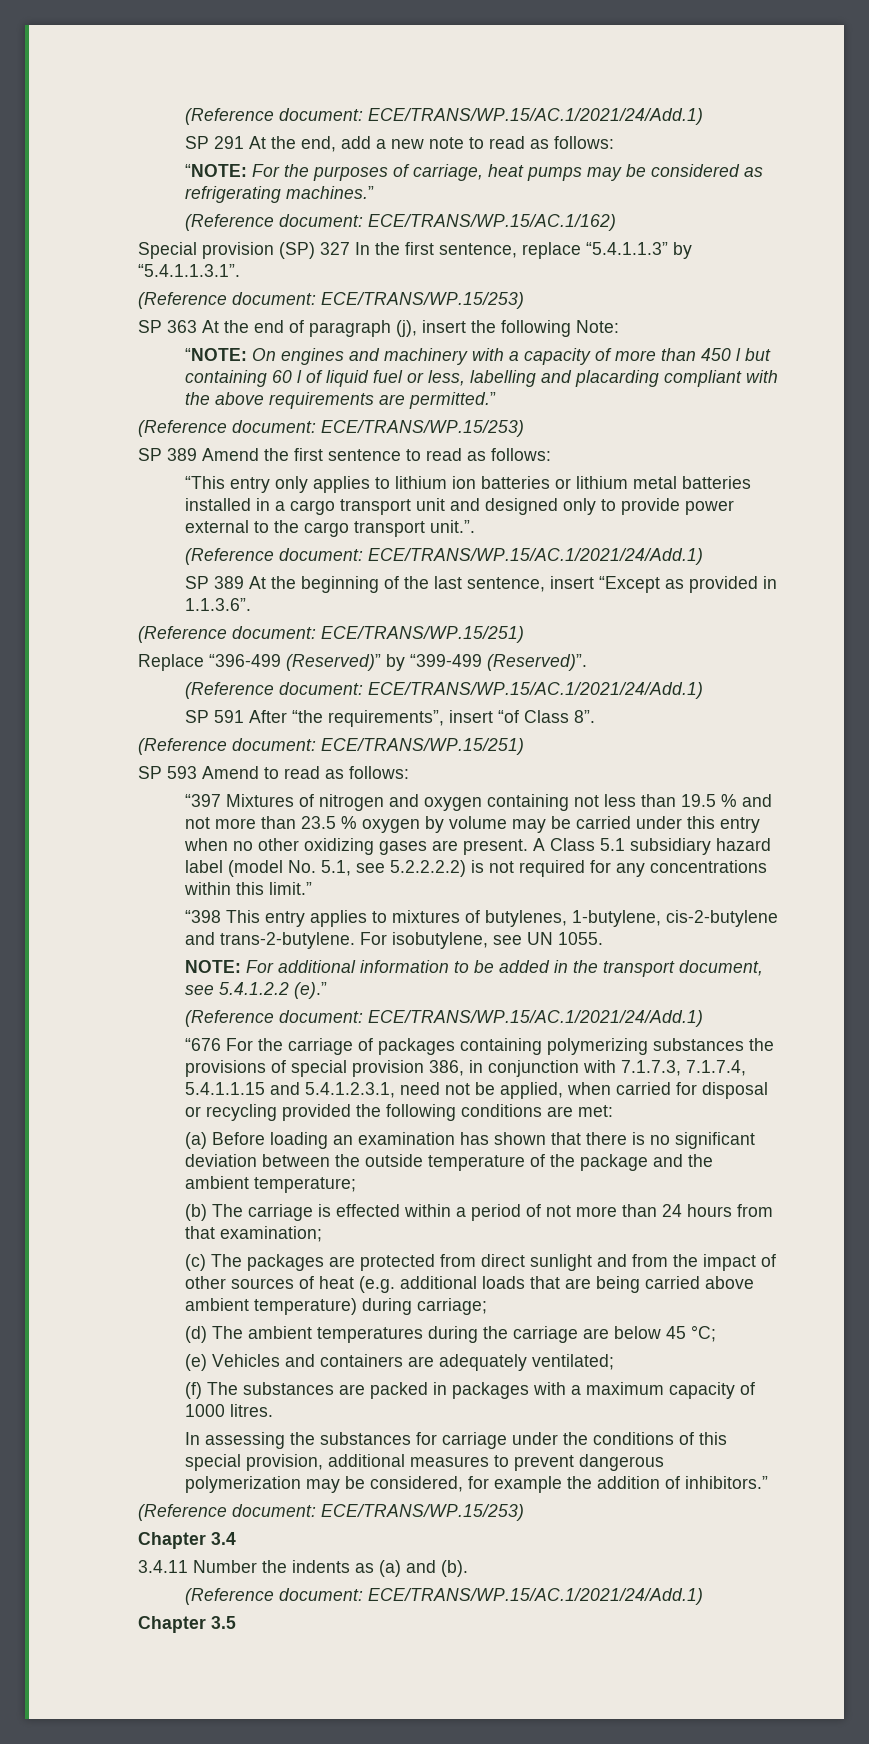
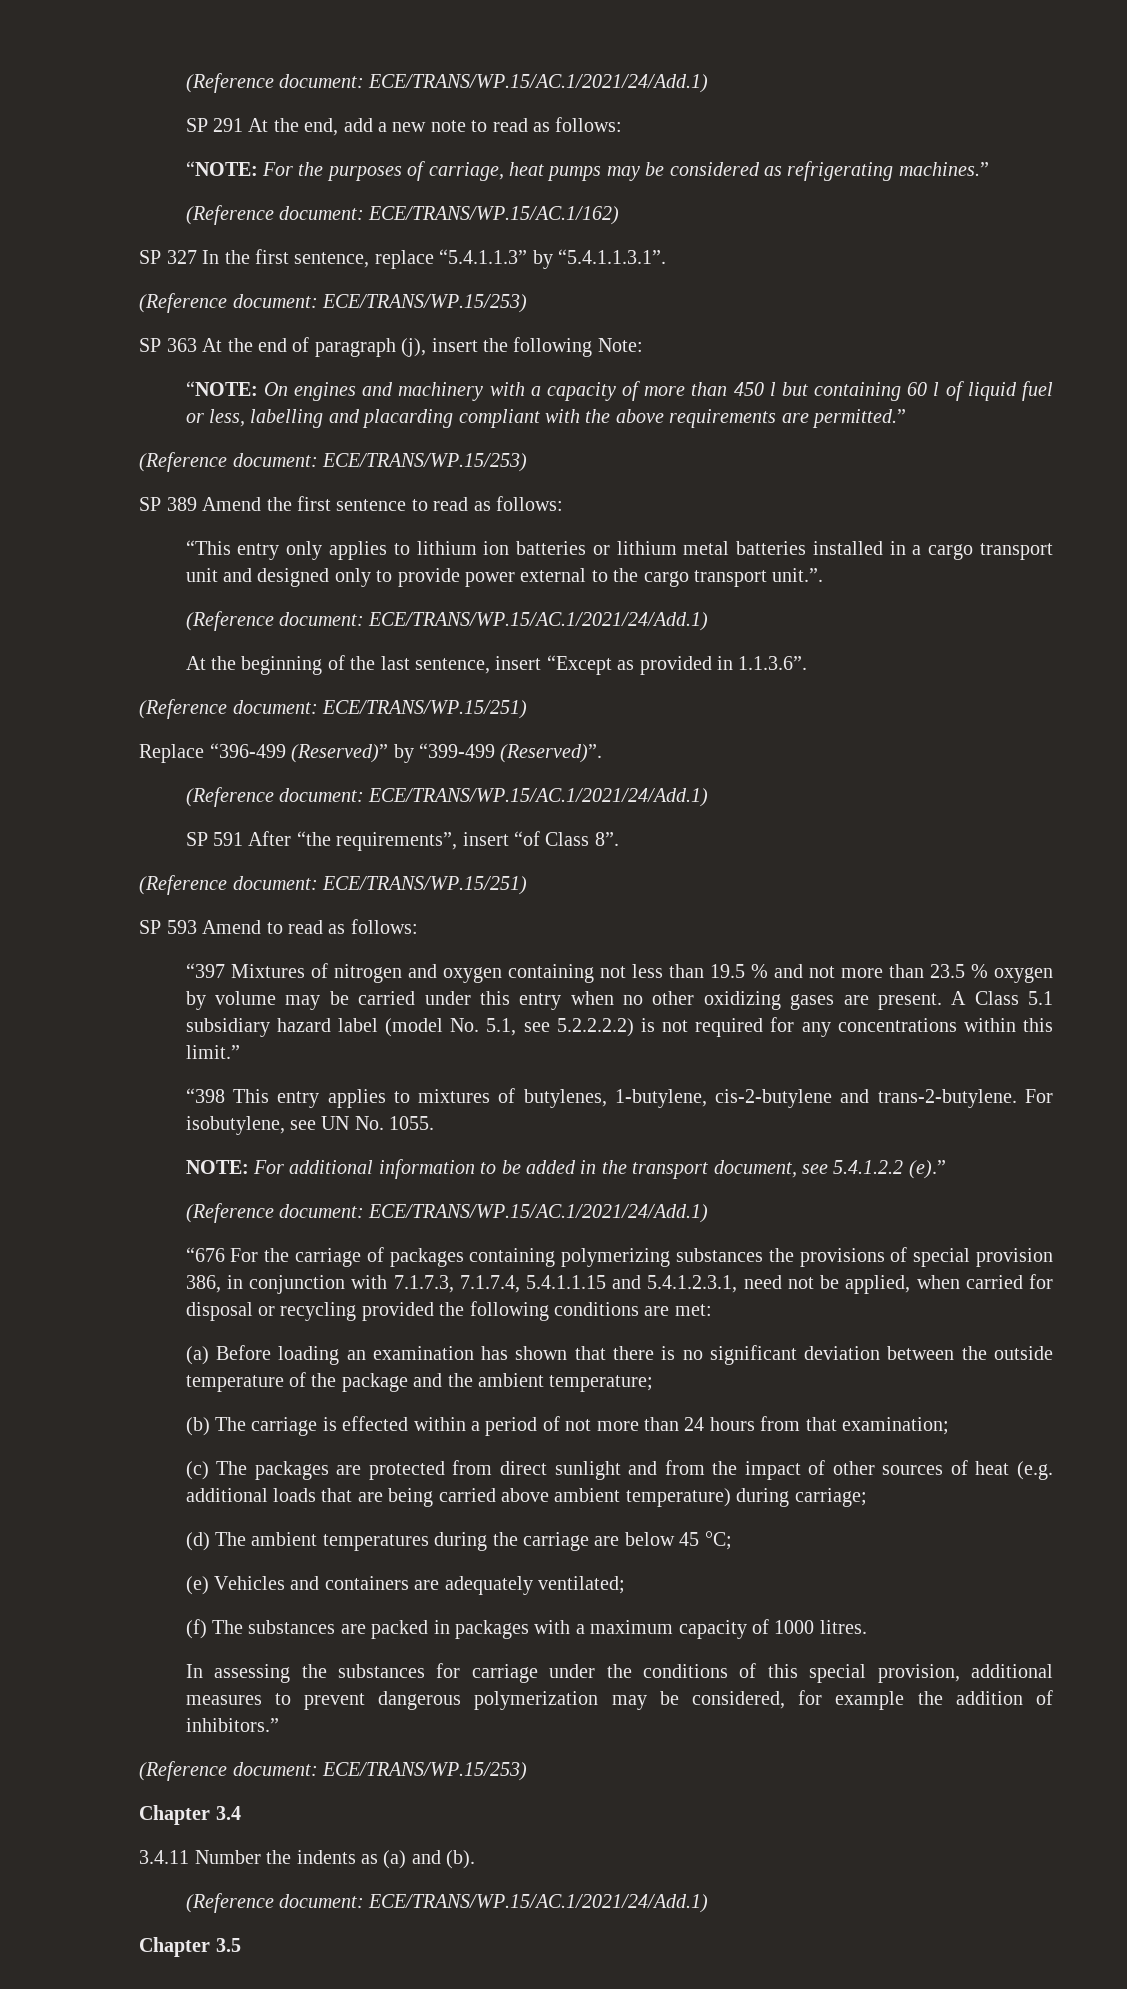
[137,242,315,259] Special provision (SP) -> [139,250,162,264] SP
[184,576,244,589] SP 389 -> (709, 621) none
(553, 938) none -> [354,1116,384,1130] No.

